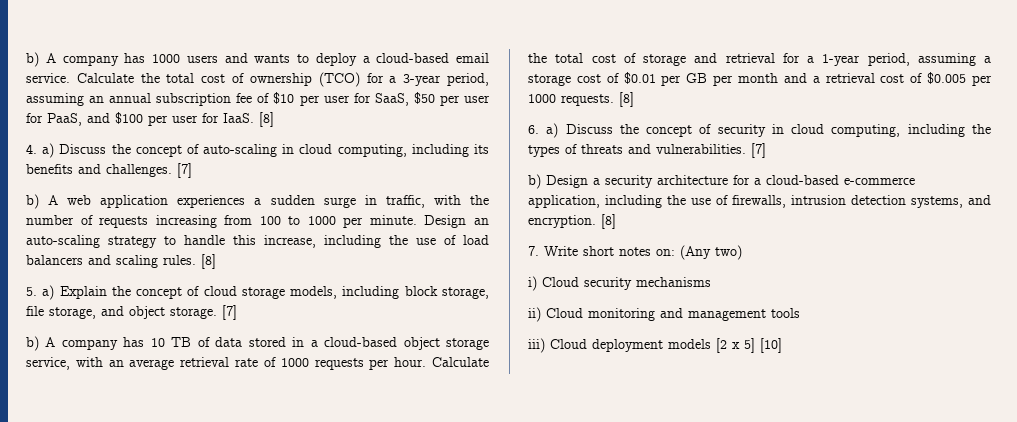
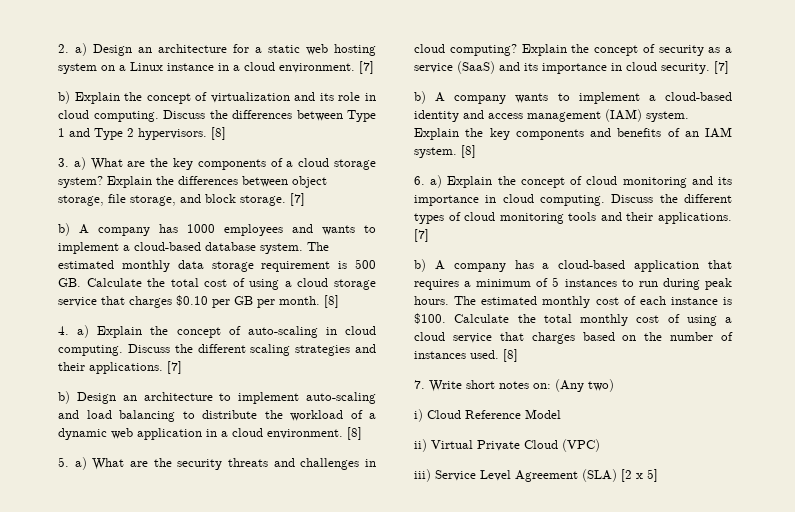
[26,52,489,67] [26,72,489,87] [26,92,491,106] [26,112,274,127] [26,143,490,158] [26,163,192,178] [26,194,489,209] [26,215,490,228] [26,235,489,248] [26,254,216,269] [26,285,438,300] b) A company has 1000 users and wants to deploy a cloud-based email service. Calculate the total cost of ownership (TCO) for a 3-year period, assuming an annual subscription fee of $10 per user for SaaS, $50 per user for PaaS, and $100 per user for IaaS. [8] // 4. a) Discuss the concept of auto-scaling in cloud computing, including its benefits and challenges. [7] // b) A web application experiences a sudden surge in traffic, with the number of requests increasing from 100 to 1000 per minute. Design an auto-scaling strategy to handle this increase, including the use of load balancers and scaling rules. [8] // 5. a) Explain the concept of cloud storage models, including block -> [58,43,376,56] [58,61,374,74] [58,91,376,104] [58,110,376,122] [58,127,226,140] [58,157,377,170] [58,176,327,188] 2. a) Design an architecture for a static web hosting system on a Linux instance in a cloud environment. [7] // b) Explain the concept of virtualization and its role in cloud computing. Discuss the differences between Type 1 and Type 2 hypervisors. [8] // 3. a) What are the key components of a cloud storage system? Explain the differences between object
[129,306,165,319] object -> [205,194,236,203] block
[150,337,489,350] [26,357,489,370] [528,53,991,66] [528,72,992,86] [528,94,614,106] 10 TB of data stored in a cloud-based object storage service, with an average retrieval rate of 1000 requests per hour. Calculate the total cost of storage and retrieval for a 1-year period, assuming a storage cost of $0.01 per GB per month and a retrieval cost of $0.005 per 1000 requests. -> [187,224,376,236] [58,242,329,254] [58,259,376,272] [58,278,376,290] [58,295,339,308] [58,325,376,338] [58,344,376,356] [58,361,182,374] [58,391,376,404] [58,410,376,422] [58,427,362,440] [58,457,377,470] [414,44,732,56] [414,61,729,74] [414,91,732,104] [414,109,689,122] [414,127,732,140] [414,147,457,158] 1000 employees and wants to implement a cloud-based database system. The estimated monthly data storage requirement is 500 GB. Calculate the total cost of using a cloud storage service that charges $0.10 per GB per month. [8] // 4. a) Explain the concept of auto-scaling in cloud computing. Discuss the different scaling strategies and their applications. [7] // b) Design an architecture to implement auto-scaling and load balancing to distribute the workload of a dynamic web application in a cloud environment. [8] // 5. a) What are the security threats and challenges in cloud computing? Explain the concept of security as a service (SaaS) and its importance in cloud security. [7] // b) A company wants to implement a cloud-based identity and access management (IAM) system. Explain the key components and benefits of an IAM system.
[565,124,991,137] [528,143,766,158] [528,174,915,189] [528,195,991,208] [528,215,596,228] Discuss the concept of security in cloud computing, including the types of threats and vulnerabilities. [7] // b) Design a security architecture for a cloud-based e-commerce application, including the use of firewalls, intrusion detection systems, and encryption. -> [447,176,732,188] [414,194,732,206] [414,212,732,224] [414,229,429,242] [414,259,732,272] [414,277,732,290] [414,296,732,308] [414,313,732,326] [414,332,733,344] [414,350,499,359] Explain the concept of cloud monitoring and its importance in cloud computing. Discuss the different types of cloud monitoring tools and their applications. [7] // b) A company has a cloud-based application that requires a minimum of 5 instances to run during peak hours. The estimated monthly cost of each instance is $100. Calculate the total monthly cost of using a cloud service that charges based on the number of instances used.
[584,277,711,290] security mechanisms -> [465,409,561,419] Reference Model
[546,308,800,321] [528,338,711,353] Cloud monitoring and management tools // iii) Cloud deployment models -> [431,439,600,452] [414,469,617,482] Virtual Private Cloud (VPC) // iii) Service Level Agreement (SLA)
[760,338,782,353] [10] -> (658, 475) none

